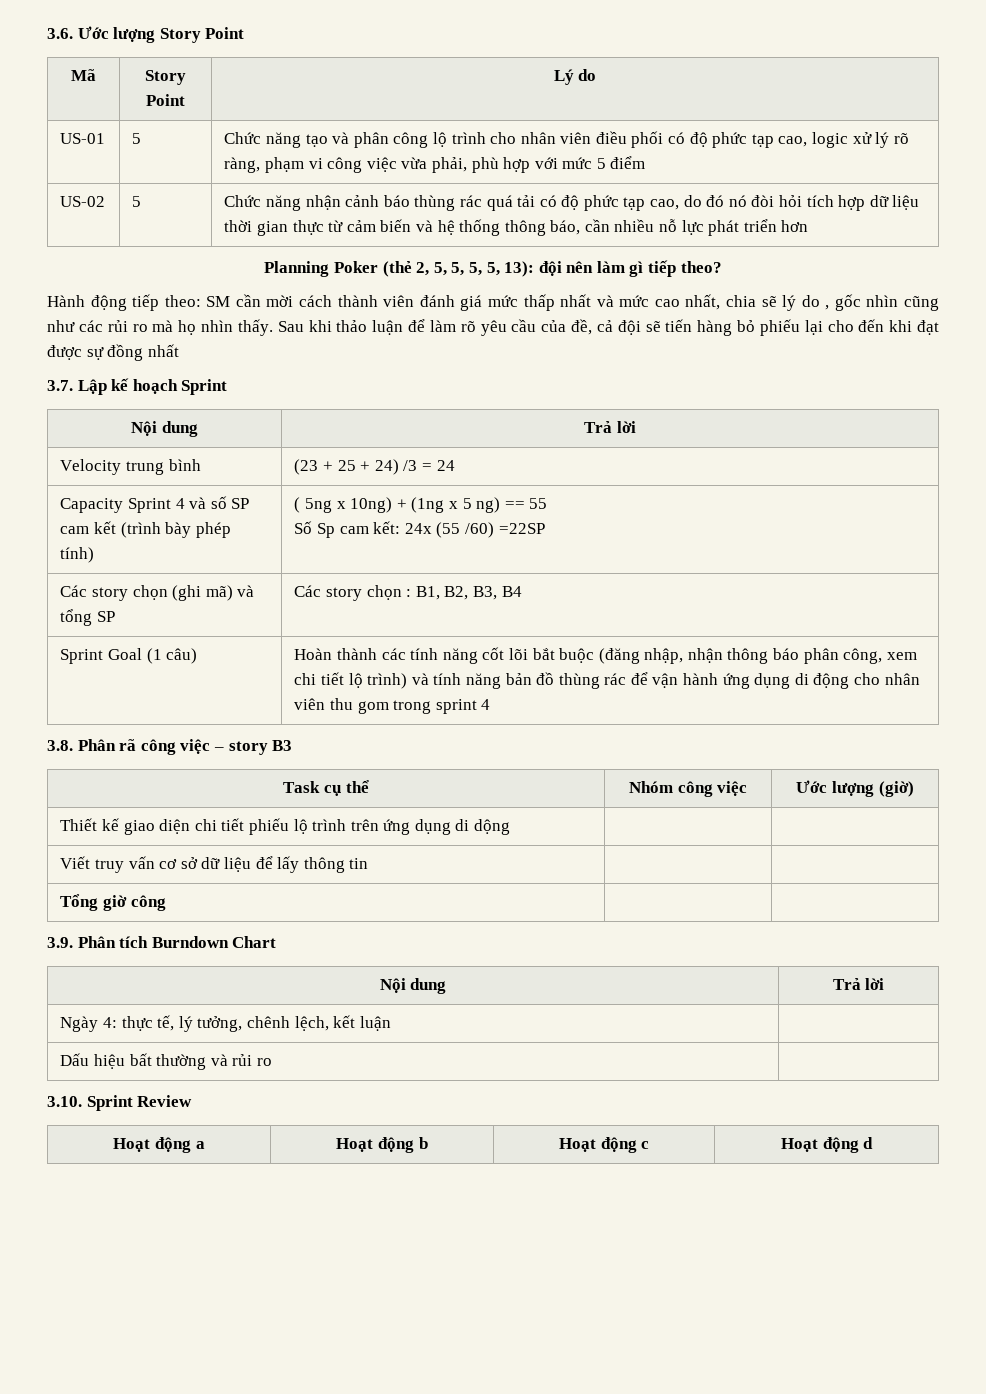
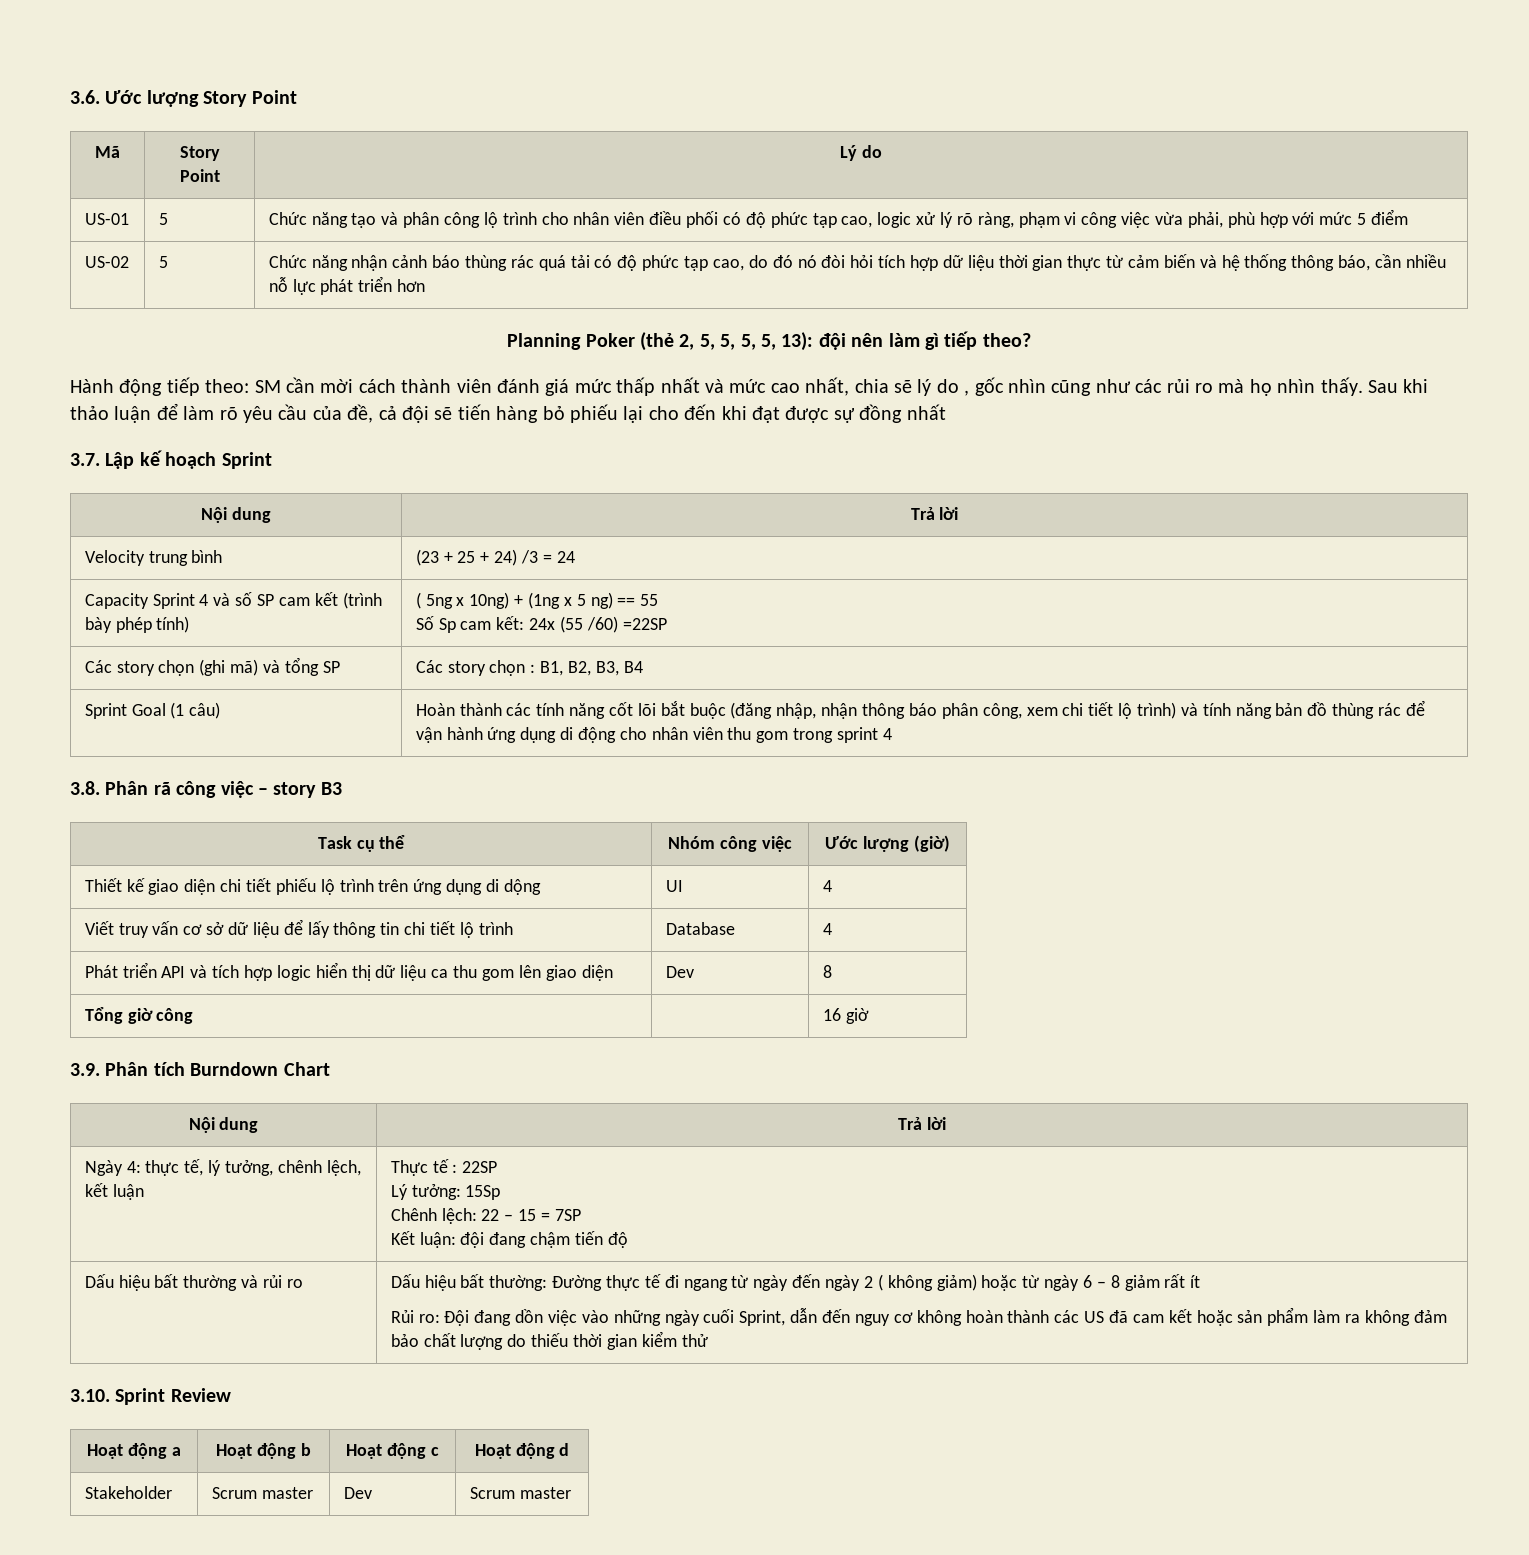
(511, 827) | -> [665,880,683,892] [822,880,832,892] UI | 4
(369, 863) | | -> [404,921,513,938] [665,922,735,935] [822,923,832,935] [84,962,613,981] [665,966,694,978] [822,965,832,978] chi tiết lộ trình | Database | 4 // Phát triển API và tích hợp logic hiển thị dữ liệu ca thu gom lên giao diện | Dev | 8
(166, 903) none -> [822,1008,869,1024] 16 giờ
(391, 1023) none -> [390,1159,498,1176] [390,1184,501,1200] [390,1208,581,1224] [390,1231,628,1248] Thực tế : 22SP // Lý tưởng: 15Sp // Chênh lệch: 22 – 15 = 7SP // Kết luận: đội đang chậm tiến độ
(272, 1062) none -> [390,1274,1201,1291] [390,1307,1447,1326] [390,1331,708,1350] Dấu hiệu bất thường: Đường thực tế đi ngang từ ngày đến ngày 2 ( không giảm) hoặc từ ngày 6 – 8 giảm rất ít // Rủi ro: Đội đang dồn việc vào những ngày cuối Sprint, dẫn đến nguy cơ không hoàn thành các US đã cam kết hoặc sản phẩm làm ra không đảm bảo chất lượng do thiếu thời gian kiểm thử
(874, 1143) none -> [84,1486,172,1499] [211,1487,313,1499] [343,1487,372,1499] [469,1487,571,1499] // Stakeholder | Scrum master | Dev | Scrum master

